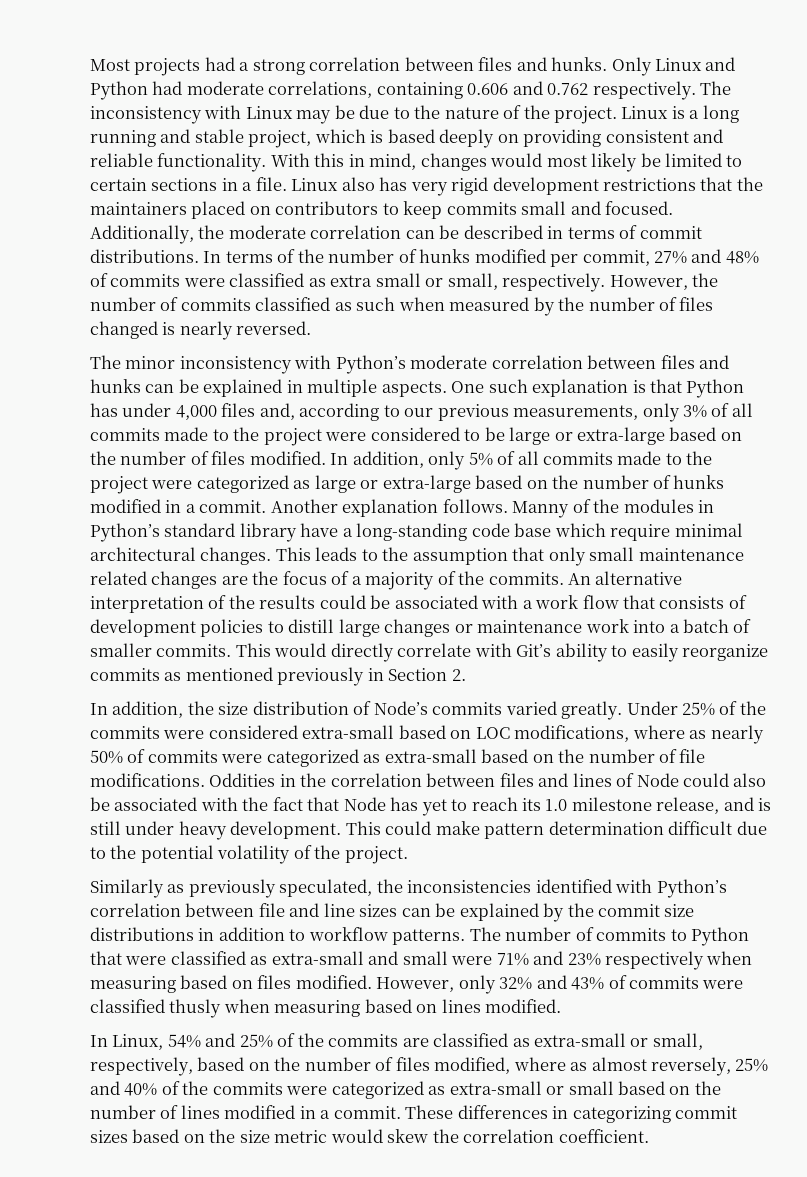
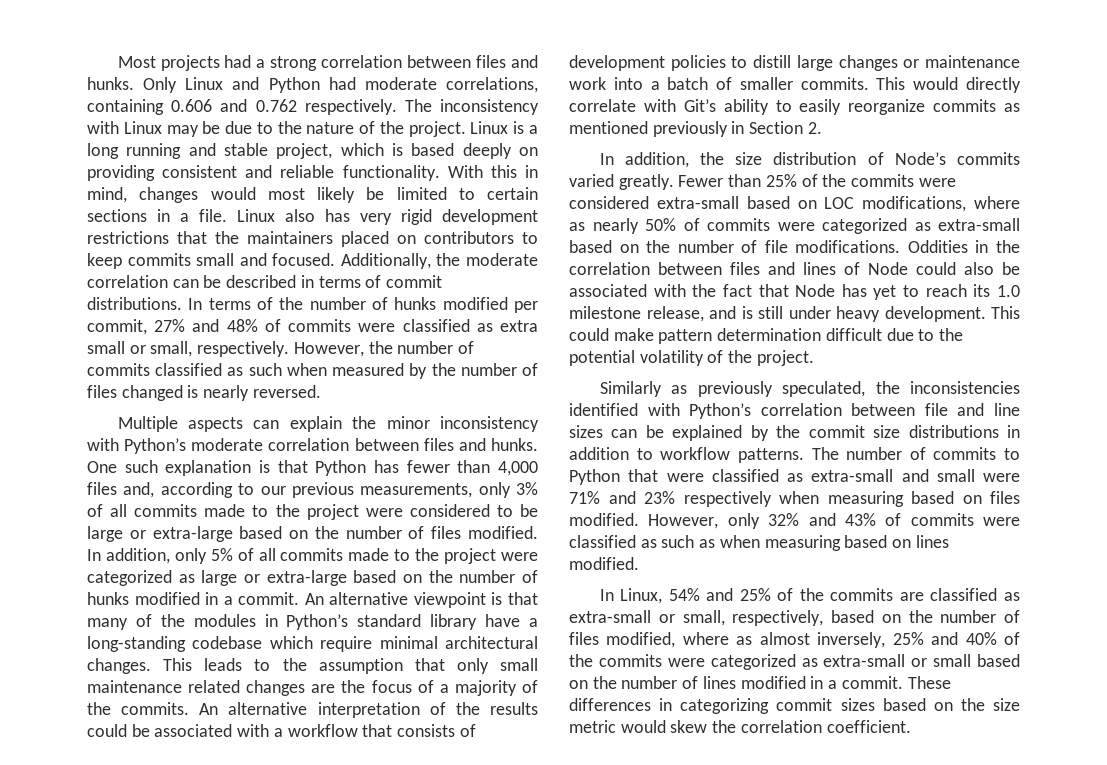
[90,355,121,369] The -> [117,416,377,432] Multiple aspects can explain the
[90,379,447,397] hunks can be explained in multiple aspects. -> [491,438,539,451] hunks.
[122,403,172,417] under -> [406,460,491,473] fewer than
[270,499,570,518] Another explanation follows. Manny -> [304,592,538,608] [87,618,128,630] An alternative viewpoint is that many
[471,523,552,537] code base -> [192,636,263,649] codebase
[535,595,619,609] work flow -> [287,724,358,737] workflow
[626,701,678,715] Under -> [678,174,762,187] Fewer than
[169,999,222,1018] thusly -> [640,535,716,548] as such as
[651,1057,732,1076] reversely, -> [817,632,886,648] inversely,

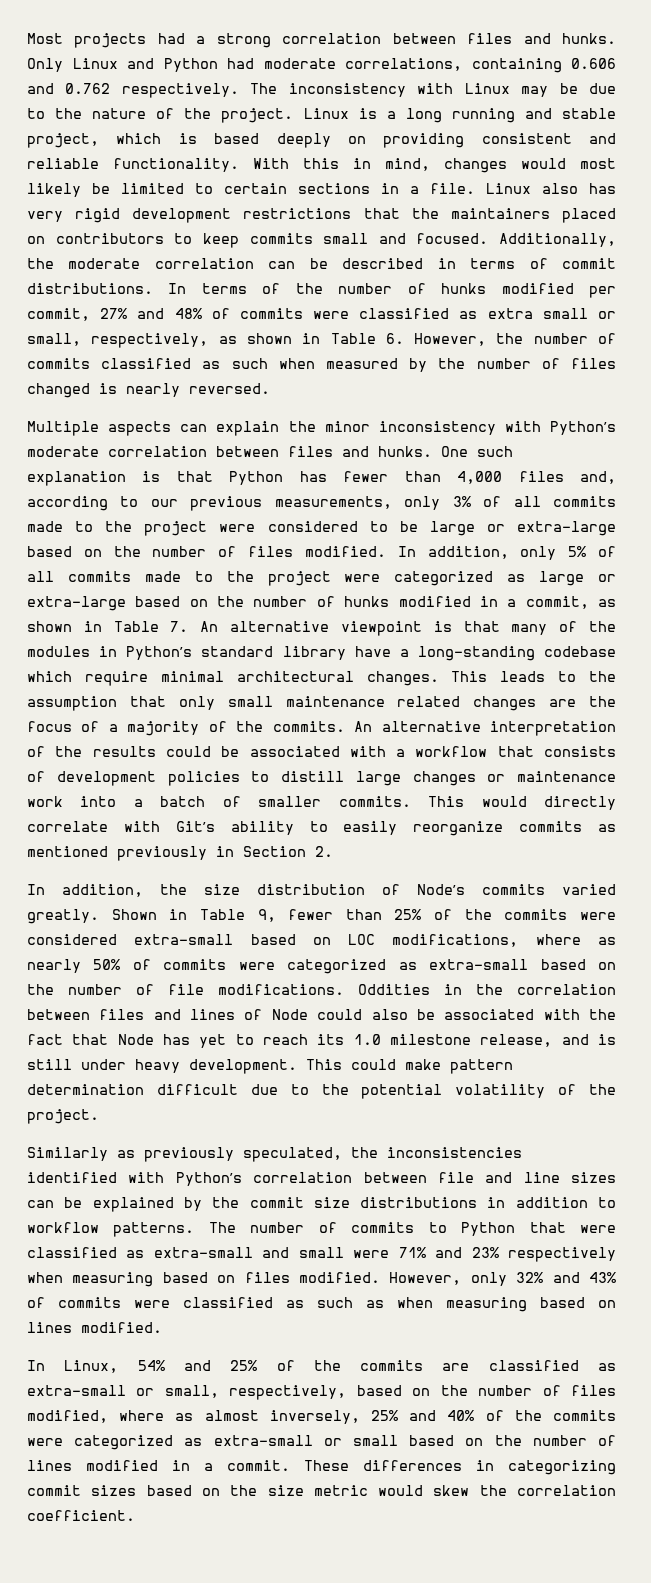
[197,341,290,357] respectively. -> [91,333,404,348] respectively, as shown in Table 6.
[238,592,300,605] commit. -> [525,596,617,609] [27,621,189,632] commit, as shown in Table 7.
[678,175,724,187] Fewer -> [111,909,334,922] Shown in Table 9, fewer

